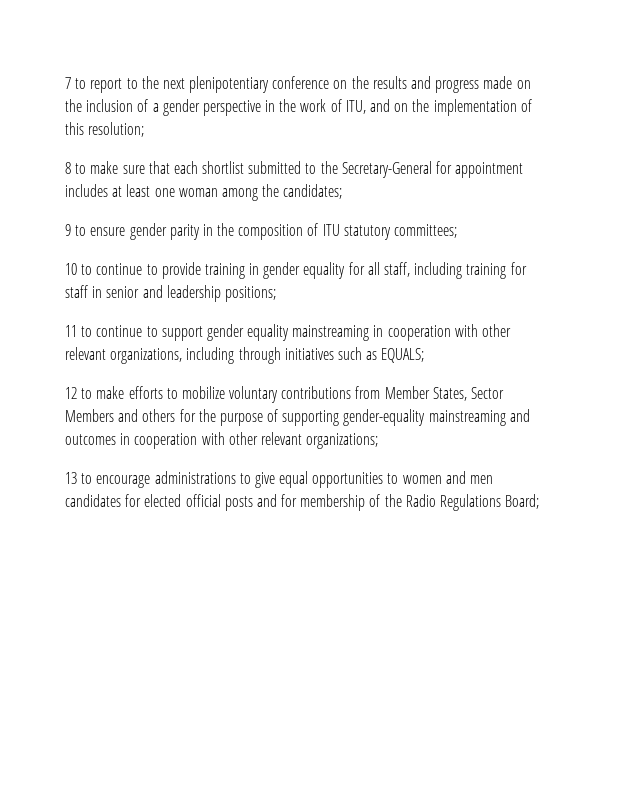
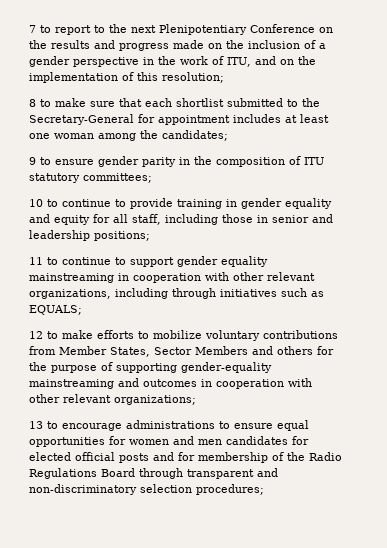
[189,76,330,93] plenipotentiary conference -> [159,24,315,35] Plenipotentiary Conference
(346, 270) none -> [29,214,90,225] and equity
[466,262,527,279] [65,285,88,298] training for staff -> [222,214,253,223] those
[254,472,275,488] give -> [234,423,273,429] ensure
[387,473,399,484] to -> [109,436,126,445] for
[505,494,540,509] Board; -> [101,468,278,479] [29,484,264,495] Board through transparent and non-discriminatory selection procedures;

